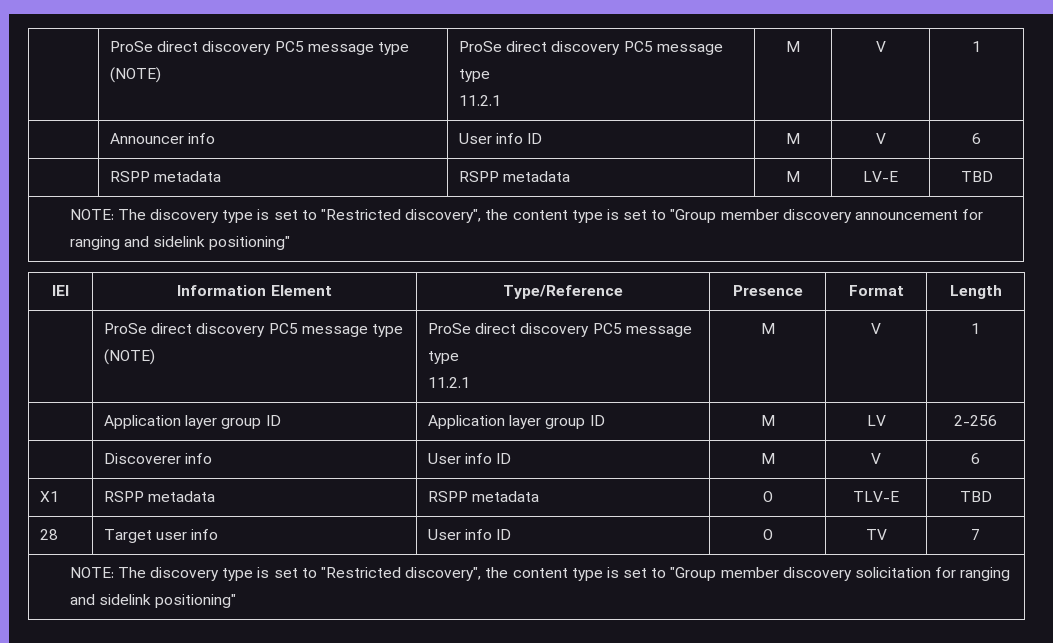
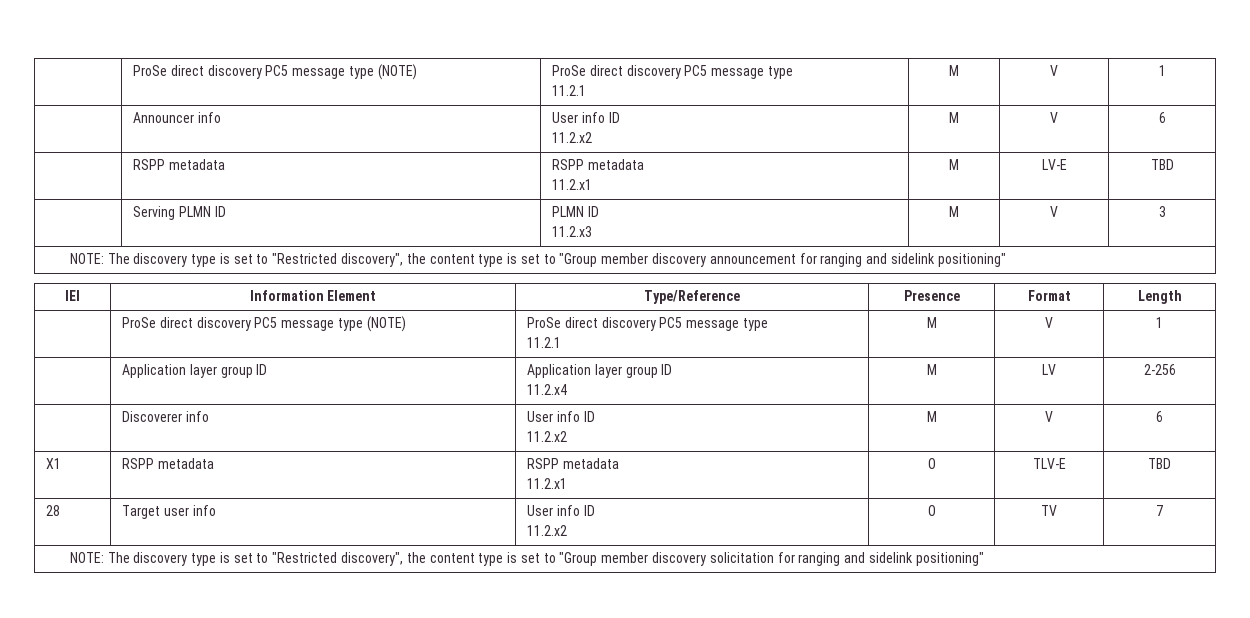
(543, 138) none -> [552,132,593,143] // 11.2.x2
(571, 176) none -> [552,179,593,190] // 11.2.x1
(993, 176) none -> [133,206,226,220] [552,206,599,217] [552,226,593,237] [948,206,959,217] [1050,206,1058,217] [1158,206,1166,217] // | Serving PLMN ID | PLMN ID // 11.2.x3 | M | V | 3
(605, 420) none -> [527,384,568,395] // 11.2.x4
(512, 458) none -> [527,431,568,442] // 11.2.x2
(540, 496) none -> [527,478,568,489] // 11.2.x1
(512, 534) none -> [527,525,568,536] // 11.2.x2

